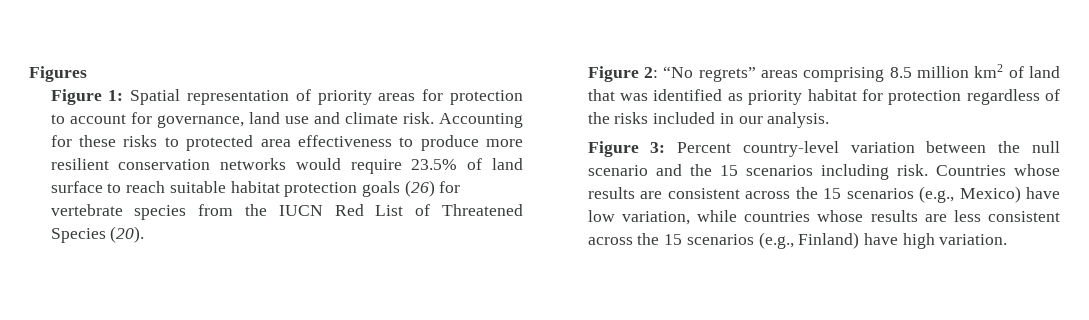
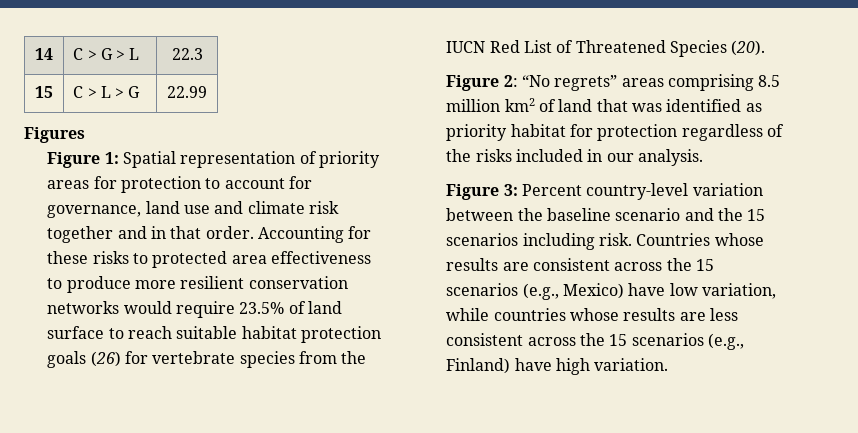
(29, 74) none -> [35,48,53,60] [73,48,140,60] [171,48,203,60] [35,86,53,98] [73,86,141,98] [167,86,207,98] 14 | C > G > L | 22.3 // 15 | C > L > G | 22.99 //
[402,112,434,124] risk. -> [308,201,339,214] [47,226,254,243] risk together and in that order.
[1032,141,1060,153] null -> [546,208,611,221] baseline

